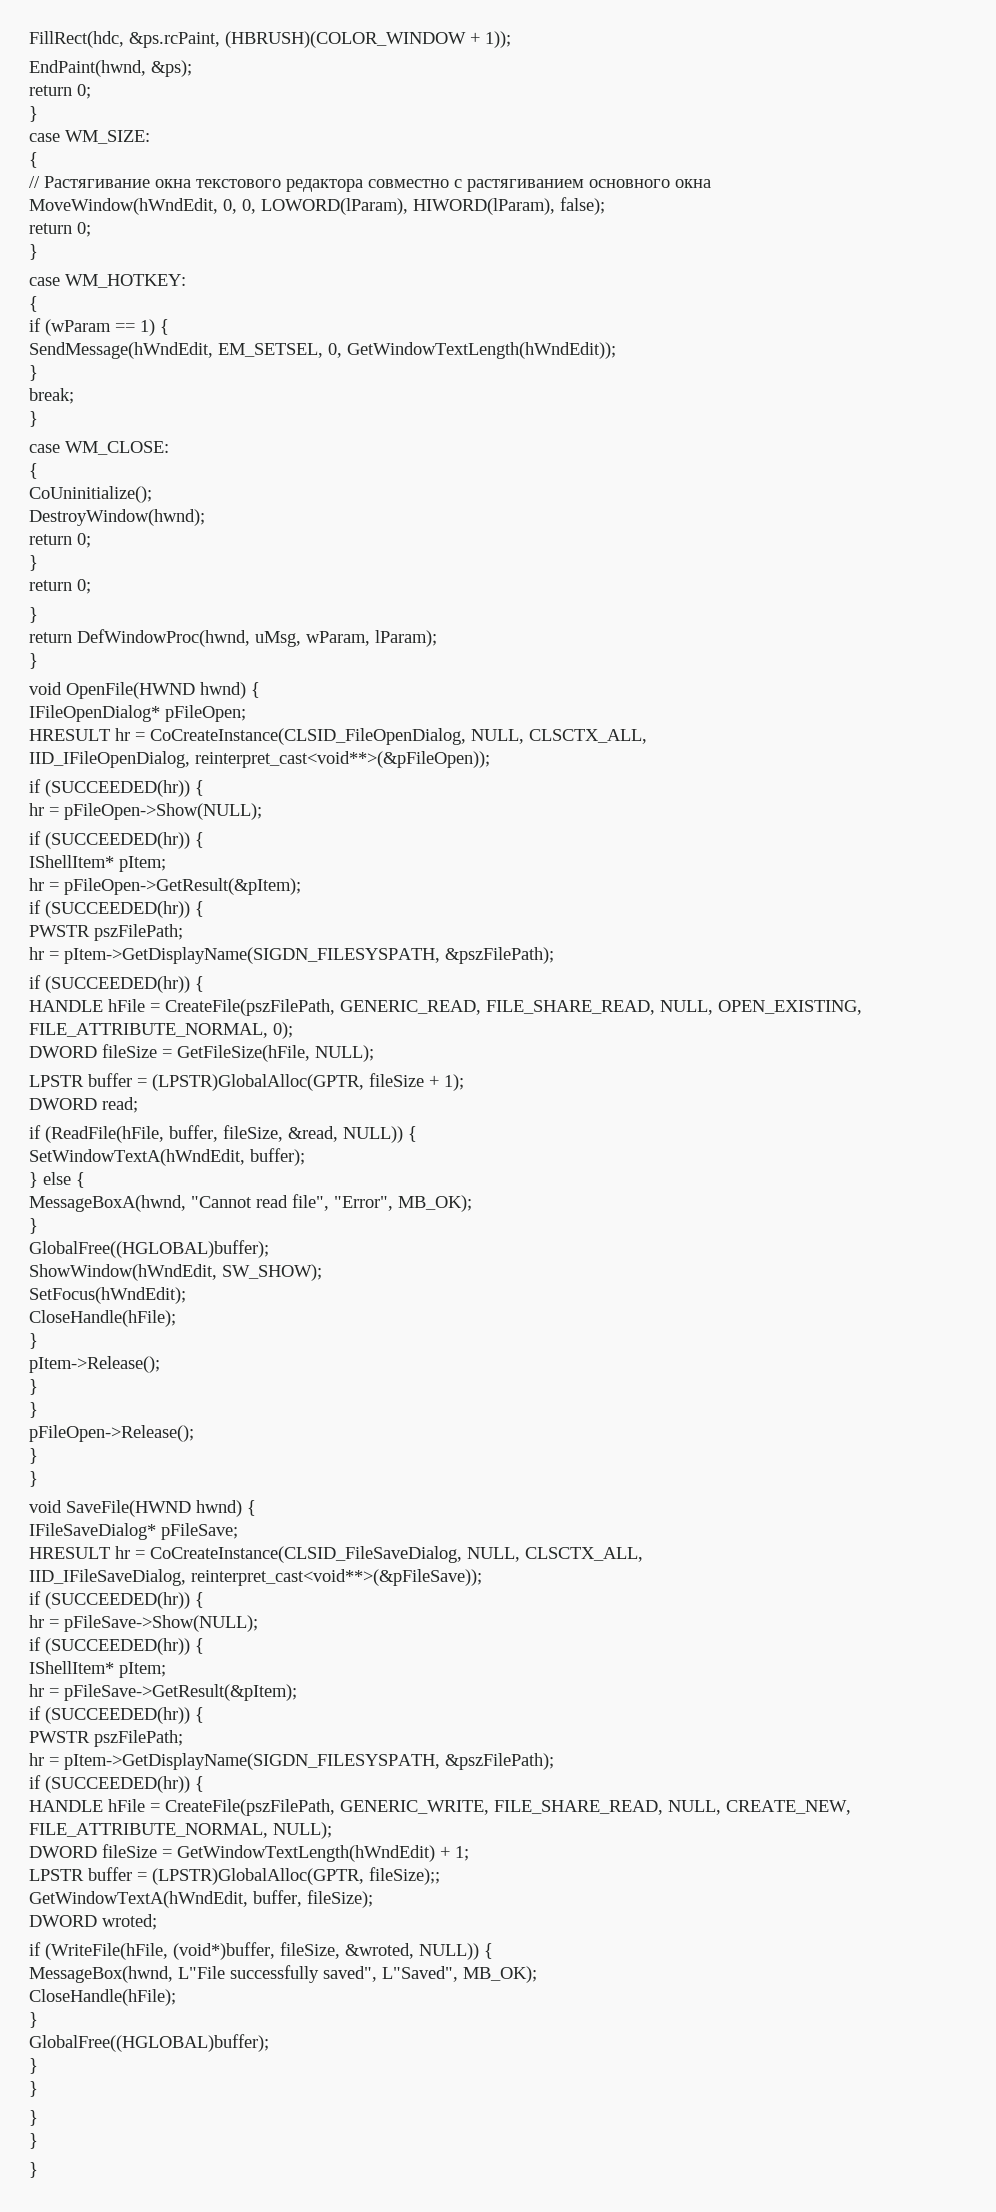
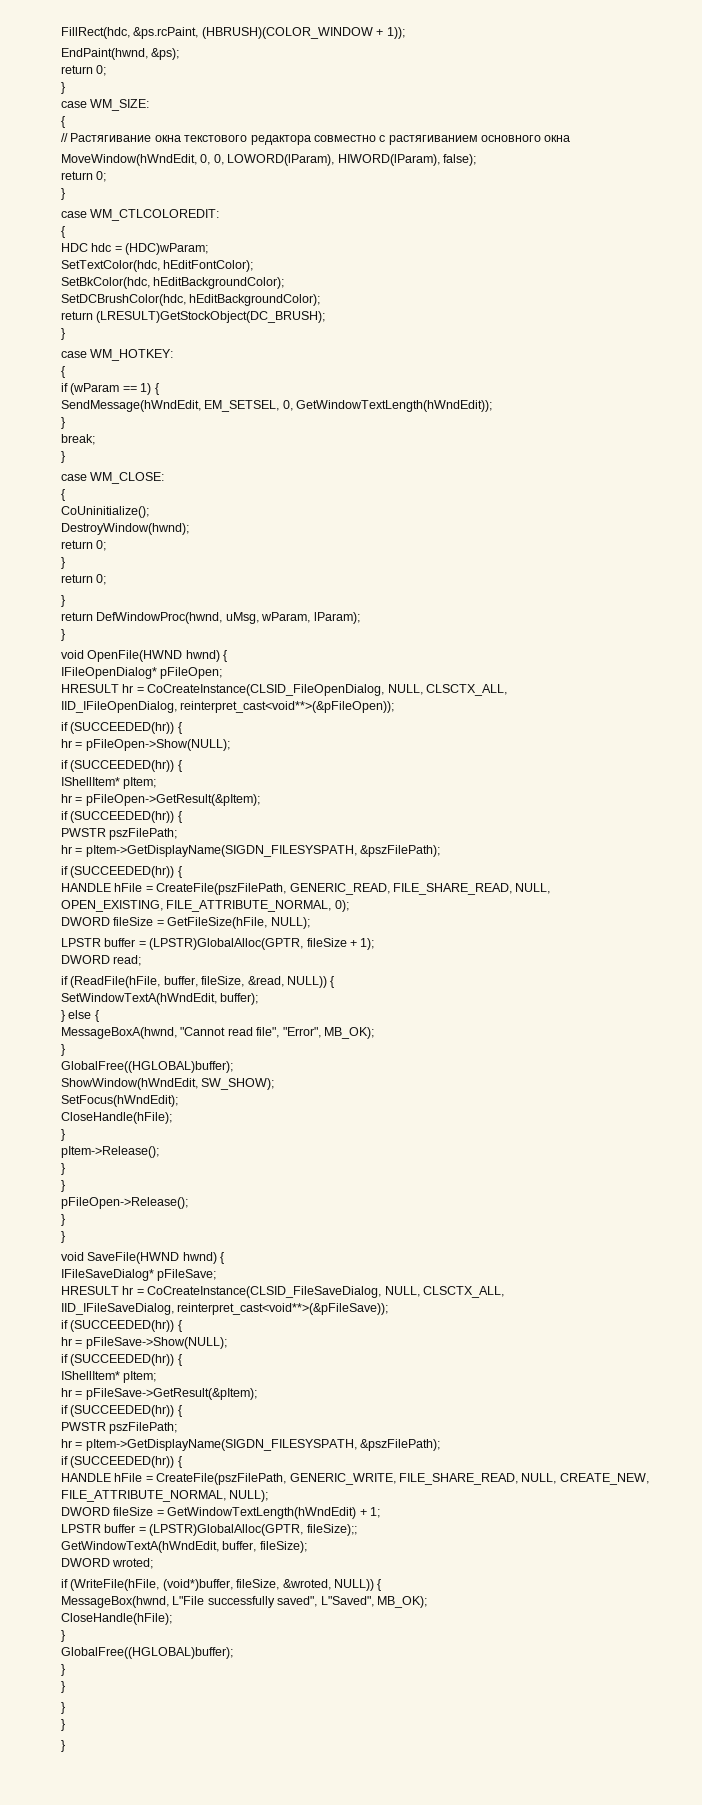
(38, 252) none -> [61,209,220,221] [61,226,65,238] [61,243,209,255] [61,260,254,272] [61,277,285,289] [61,294,321,306] [61,311,326,323] [61,328,65,340] // case WM_CTLCOLOREDIT: // { // HDC hdc = (HDC)wParam; // SetTextColor(hdc, hEditFontColor); // SetBkColor(hdc, hEditBackgroundColor); // SetDCBrushColor(hdc, hEditBackgroundColor); // return (LRESULT)GetStockObject(DC_BRUSH); // }

